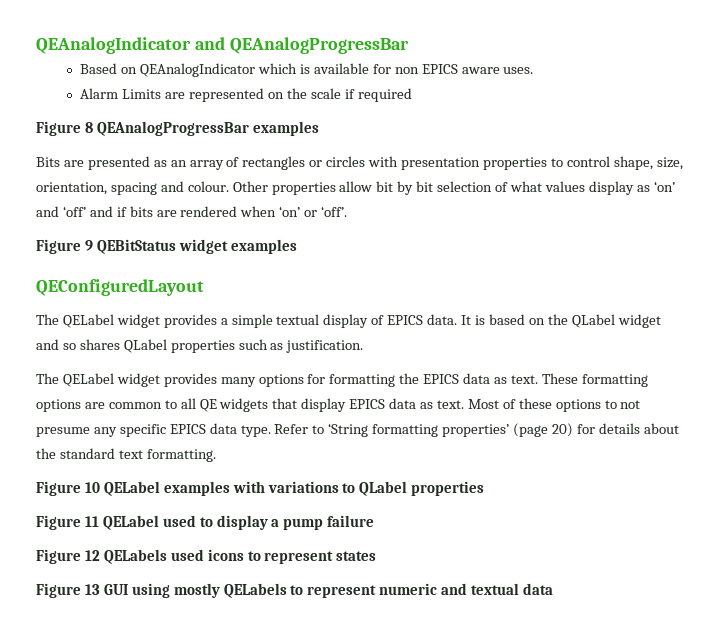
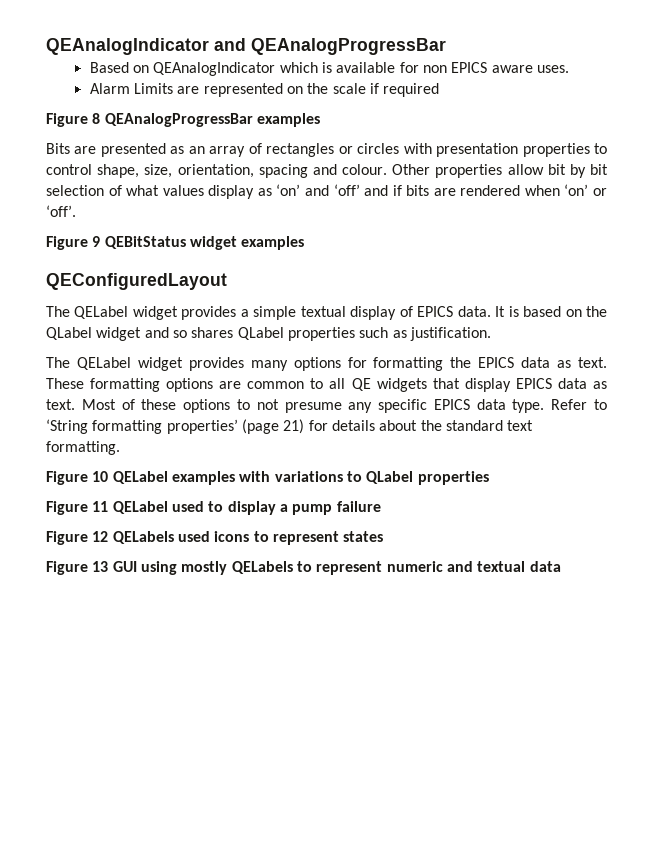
[551,423,573,437] 20) -> [283,419,305,434] 21)

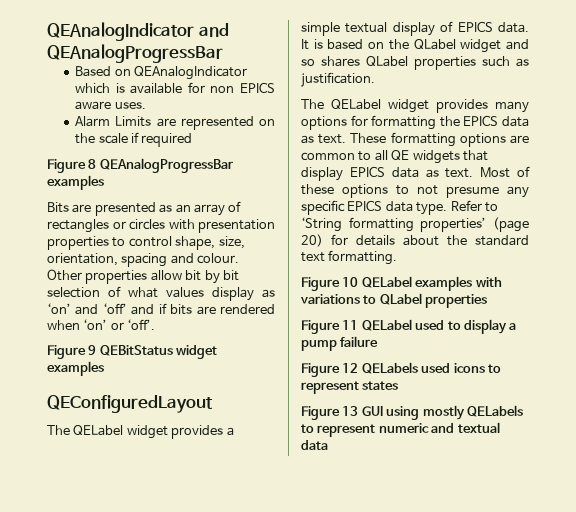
[283,419,305,434] 21) -> [301,234,323,247] 20)

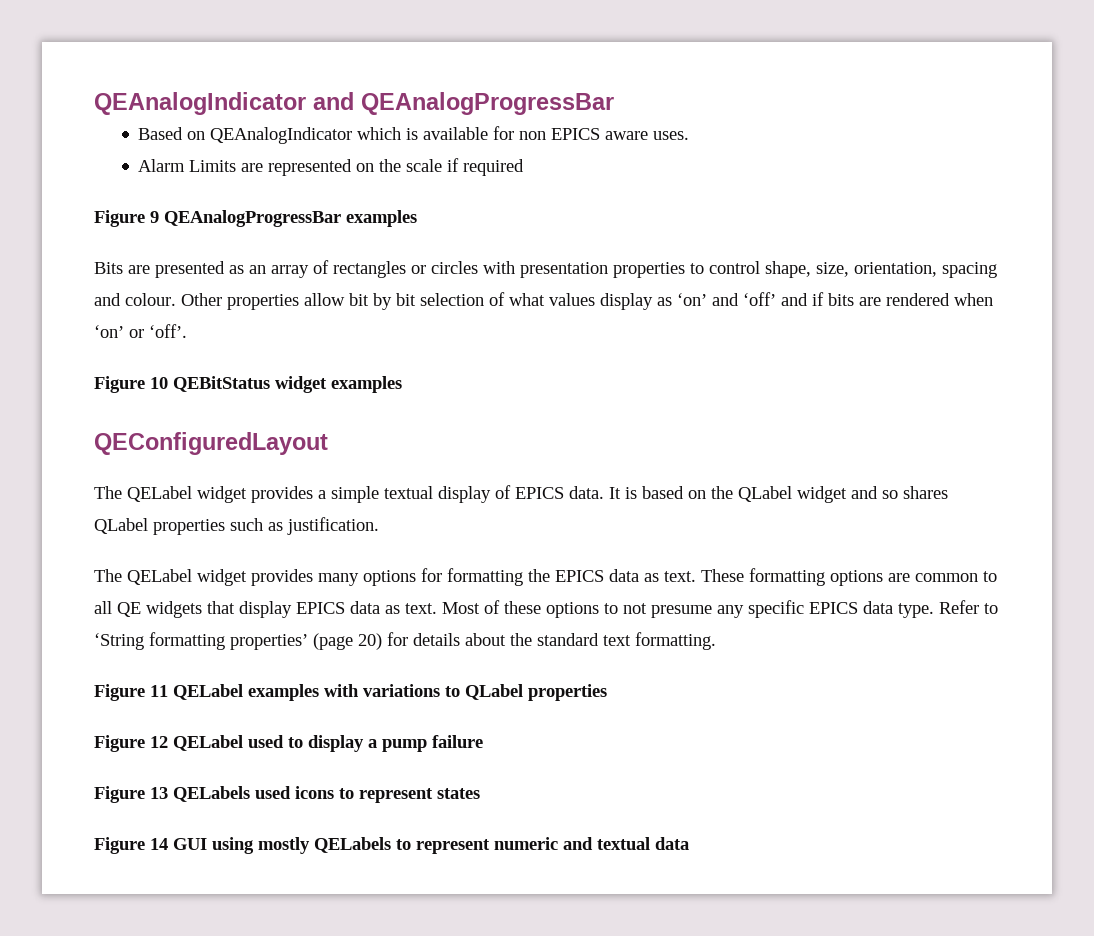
[88,159,97,169] 8 -> [150,211,159,223] 9
[88,345,97,355] 9 -> [150,377,168,389] 10
[342,277,359,287] 10 -> [150,685,168,697] 11
[342,320,359,330] 11 -> [150,736,168,748] 12
[342,363,359,373] 12 -> [150,787,168,799] 13
[342,406,359,416] 13 -> [150,838,168,850] 14

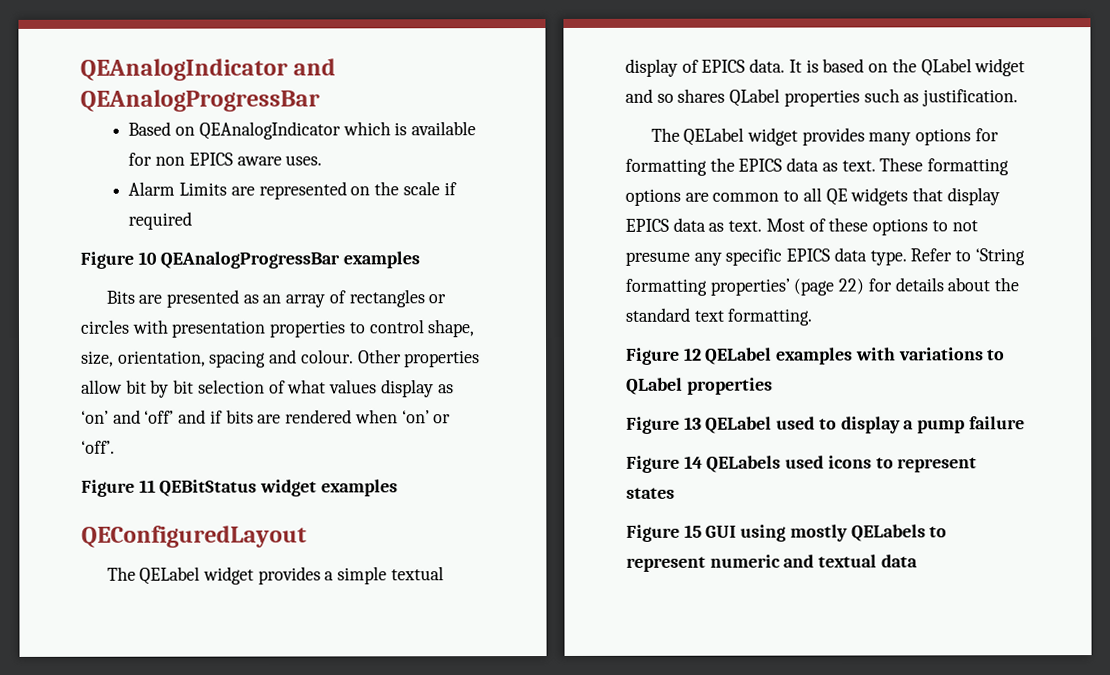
[150,211,159,223] 9 -> [137,251,157,265] 10
[150,377,168,389] 10 -> [138,479,156,493] 11
[358,633,382,650] 20) -> [838,278,865,295] 22)
[150,685,168,697] 11 -> [683,347,702,361] 12
[150,736,168,748] 12 -> [683,416,702,430] 13
[150,787,168,799] 13 -> [683,455,703,469] 14
[150,838,168,850] 14 -> [683,524,702,538] 15

